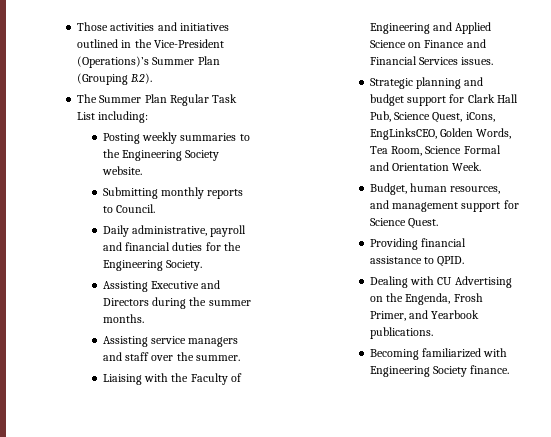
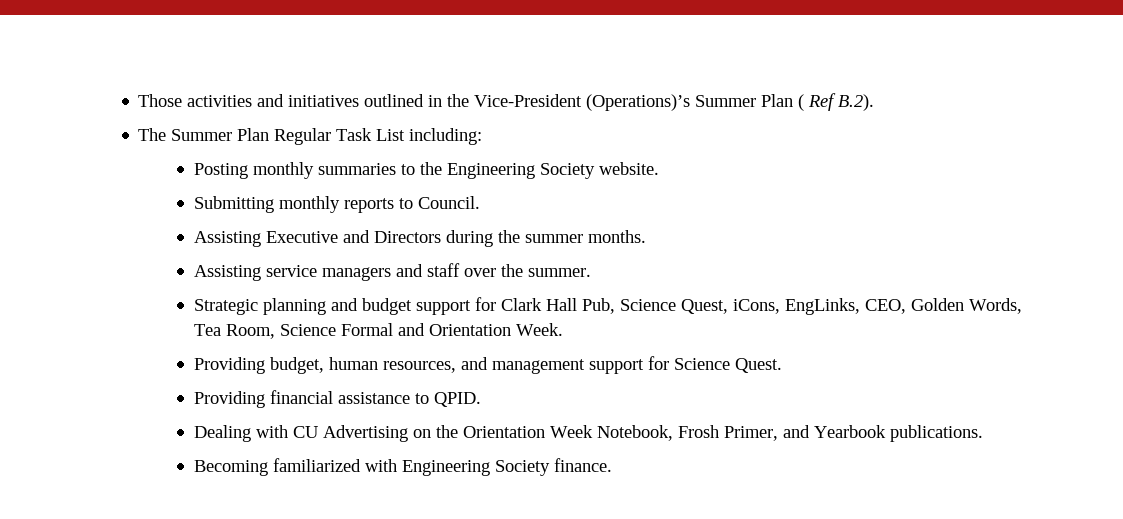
[77,73,129,85] (Grouping -> [798,93,837,111] ( Ref
[142,132,178,144] weekly -> [252,162,314,179] monthly
[102,225,247,237] [102,242,241,251] [102,260,203,271] // Daily administrative, payroll and financial duties for the Engineering Society. -> (480, 202) none
[102,373,242,385] [369,22,492,34] [369,39,486,48] [369,56,494,65] // Liaising with the Faculty of Engineering and Applied Science on Finance and Financial Services issues. -> (591, 272) none
[369,128,437,140] EngLinksCEO, -> [784,298,906,315] EngLinks, CEO,
[369,183,407,195] Budget, -> [193,357,324,374] Providing budget,
[405,293,451,305] Engenda, -> [462,425,673,441] Orientation Week Notebook,

